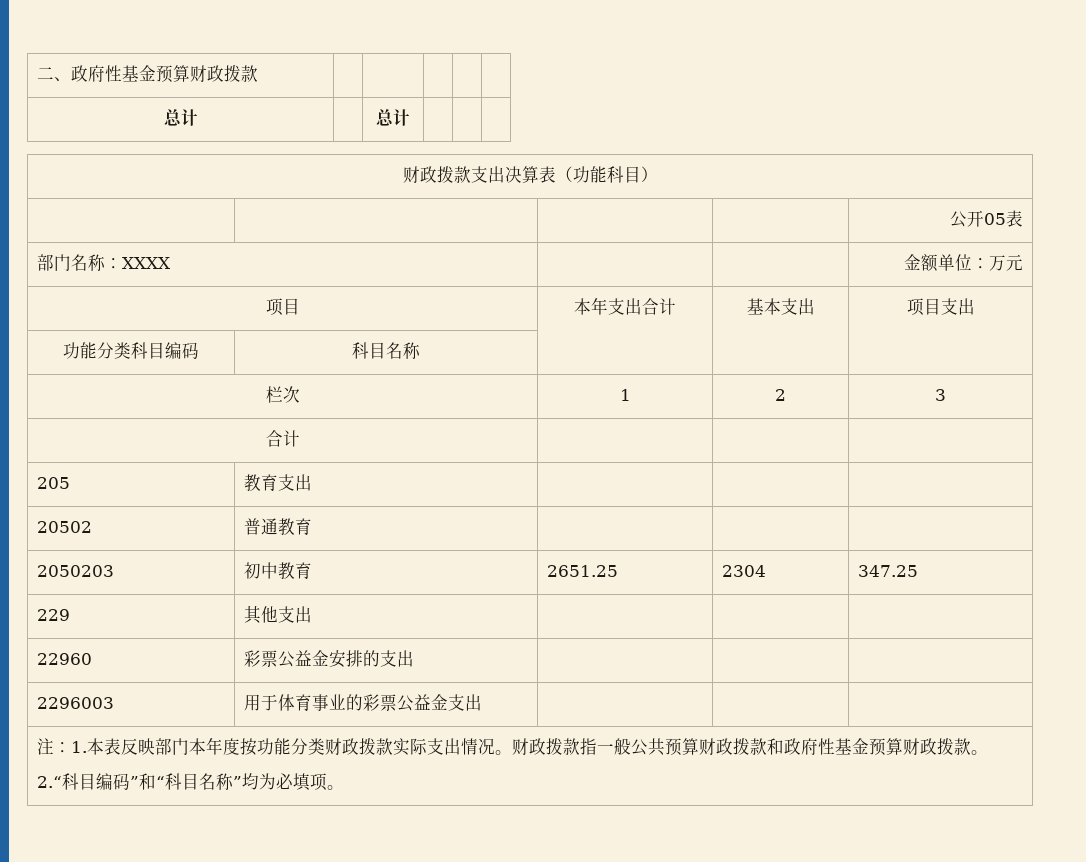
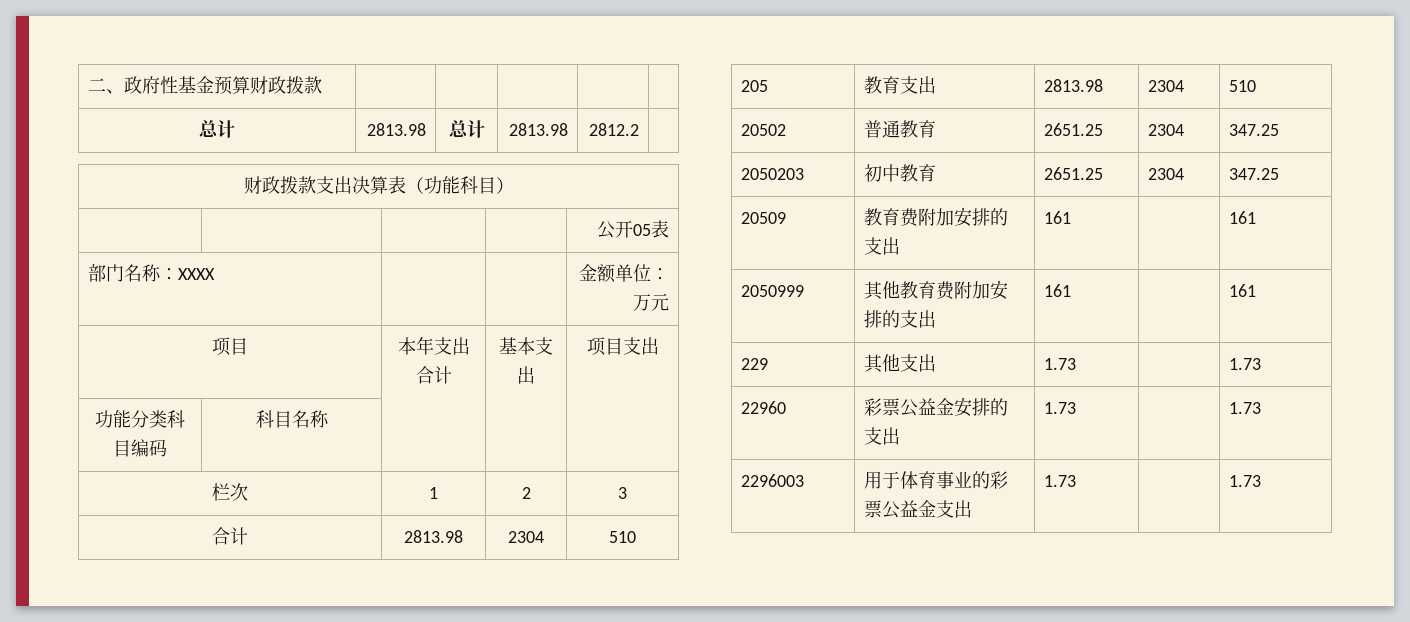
[376,109,410,126] | 总计 | | -> [366,123,426,136] [448,120,485,138] [508,123,568,136] [588,123,639,136] 2813.98 | 总计 | 2813.98 | 2812.2
(300, 438) | | -> [404,530,463,543] [508,531,544,543] [609,531,636,543] 2813.98 | 2304 | 510
(313, 482) | | -> [1044,79,1104,92] [1148,80,1185,92] [1229,80,1257,92] 2813.98 | 2304 | 510
(313, 526) | | -> [1044,123,1104,136] [1148,124,1185,136] [1229,124,1280,136] 2651.25 | 2304 | 347.25
(919, 571) none -> [741,212,787,224] [864,207,1009,227] [864,237,901,255] [1044,211,1072,224] [1229,211,1257,224] [741,285,805,297] [864,280,1009,300] [864,310,937,328] [1044,284,1072,297] [1229,284,1257,297] // 20509 | 教育费附加安排的支出 | 161 | | 161 // 2050999 | 其他教育费附加安排的支出 | 161 | | 161
(313, 614) | | -> [1044,358,1077,370] [1229,358,1262,370] 1.73 | | 1.73
(415, 658) | | -> [1044,402,1077,414] [1229,402,1262,414] 1.73 | | 1.73
[37,737,989,756] [37,773,345,791] | | // 注：1.本表反映部门本年度按功能分类财政拨款实际支出情况。财政拨款指一般公共预算财政拨款和政府性基金预算财政拨款。 // 2.“科目编码”和“科目名称”均为必填项。 -> [1044,475,1077,487] [1229,475,1262,487] 1.73 | | 1.73

